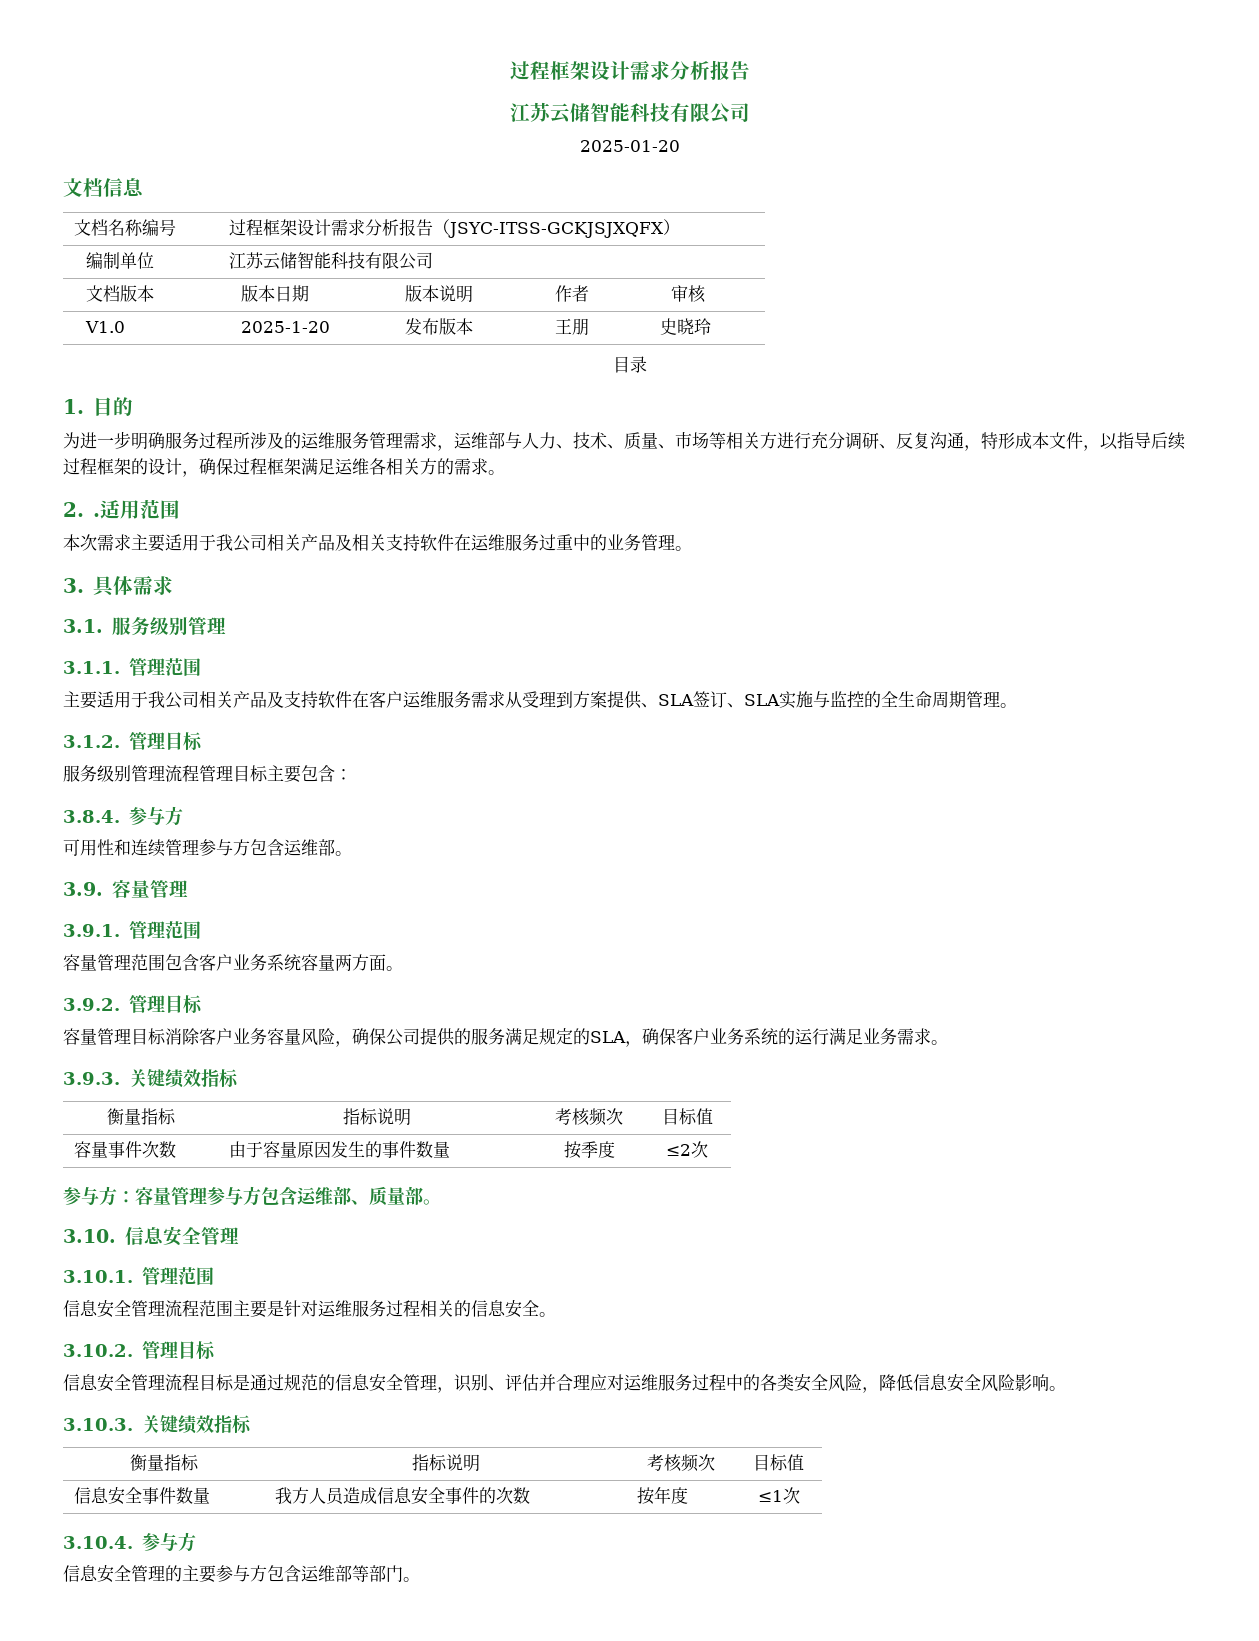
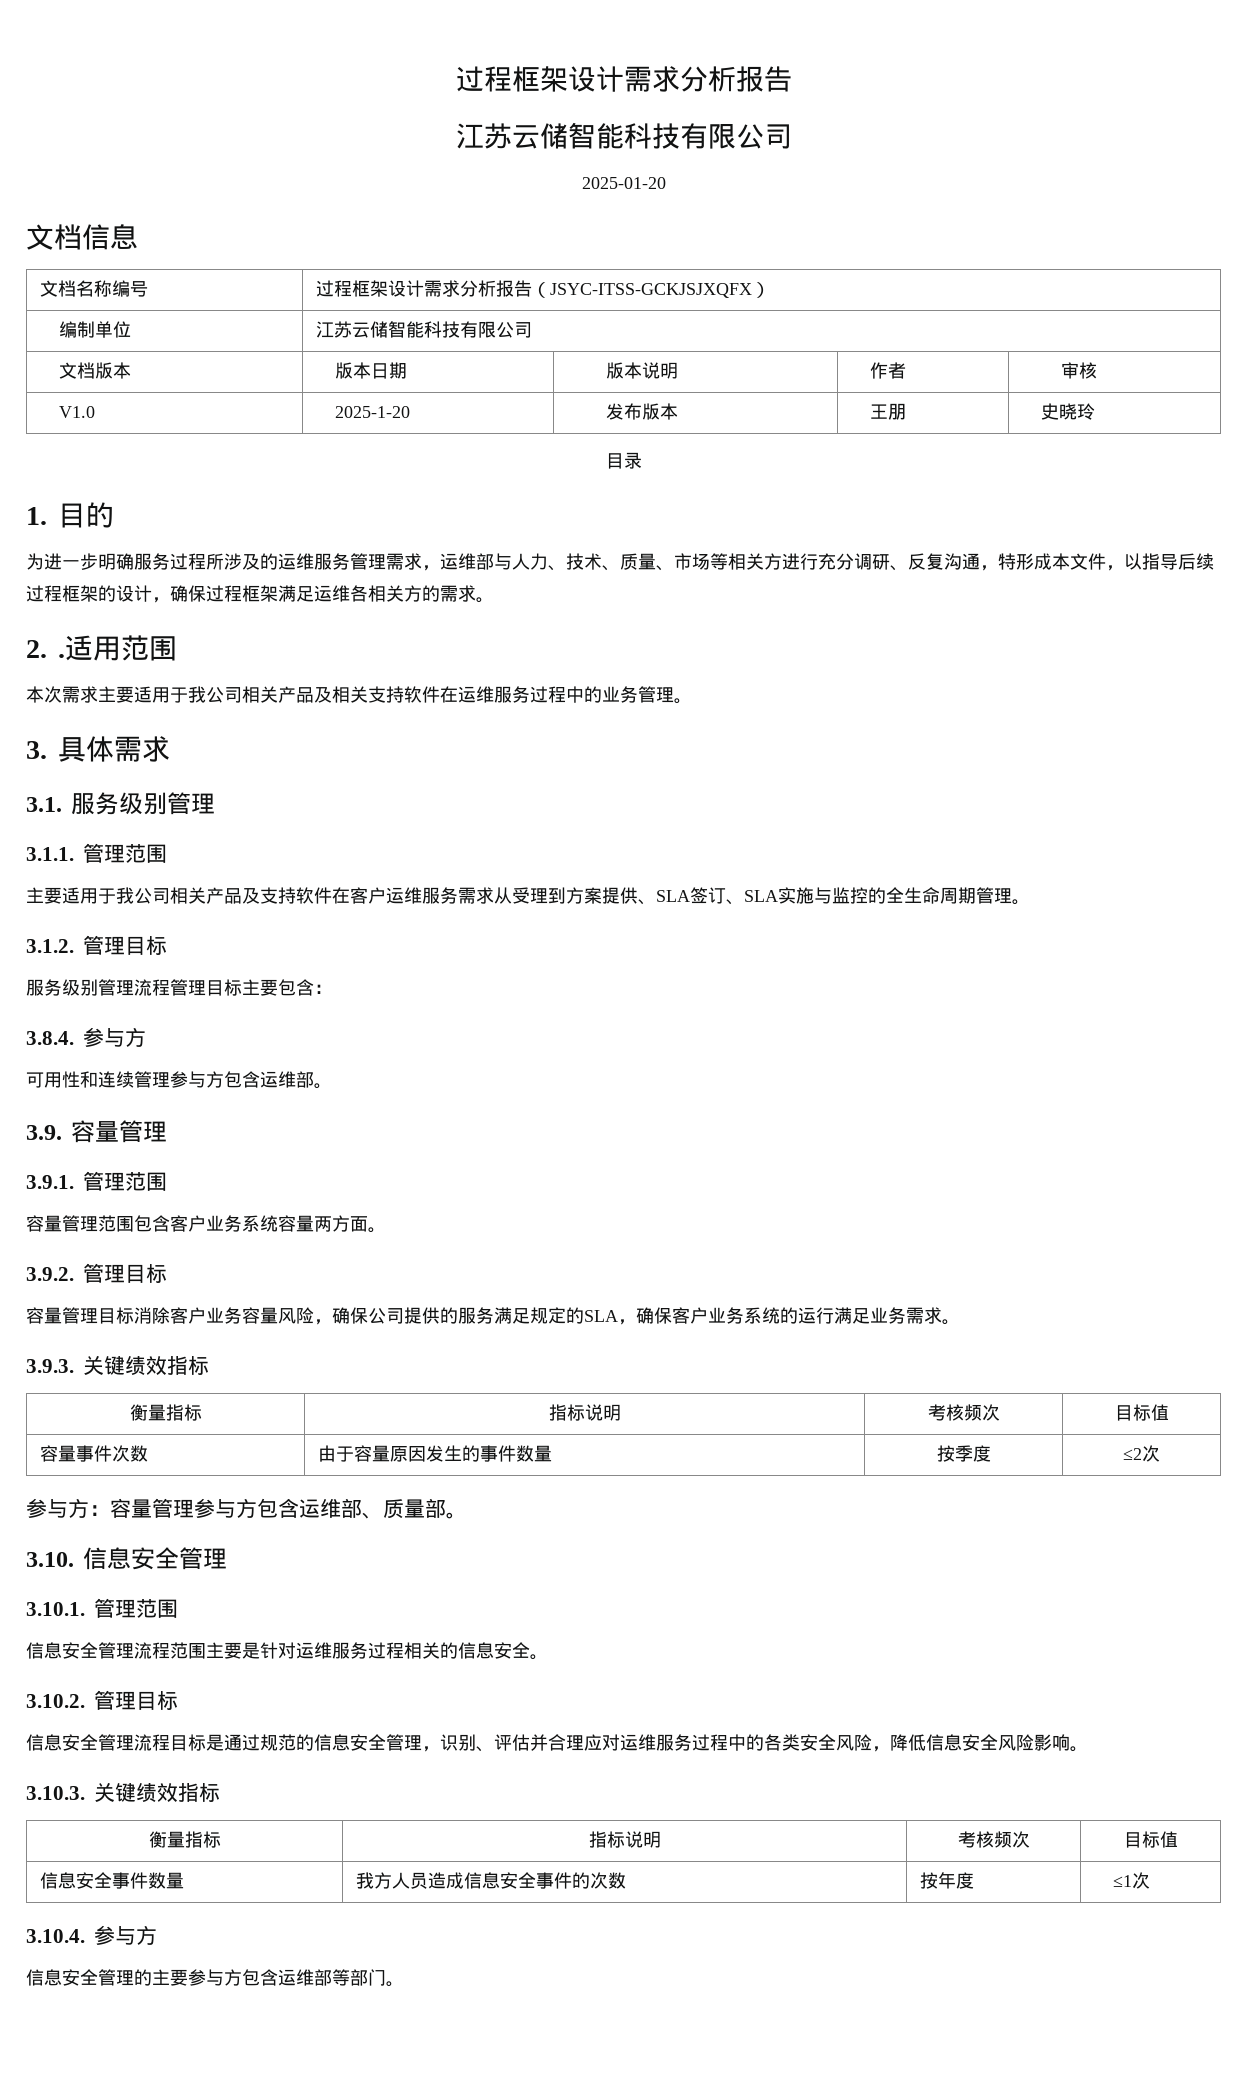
[556,534,573,550] 重 -> [548,686,566,703] 程

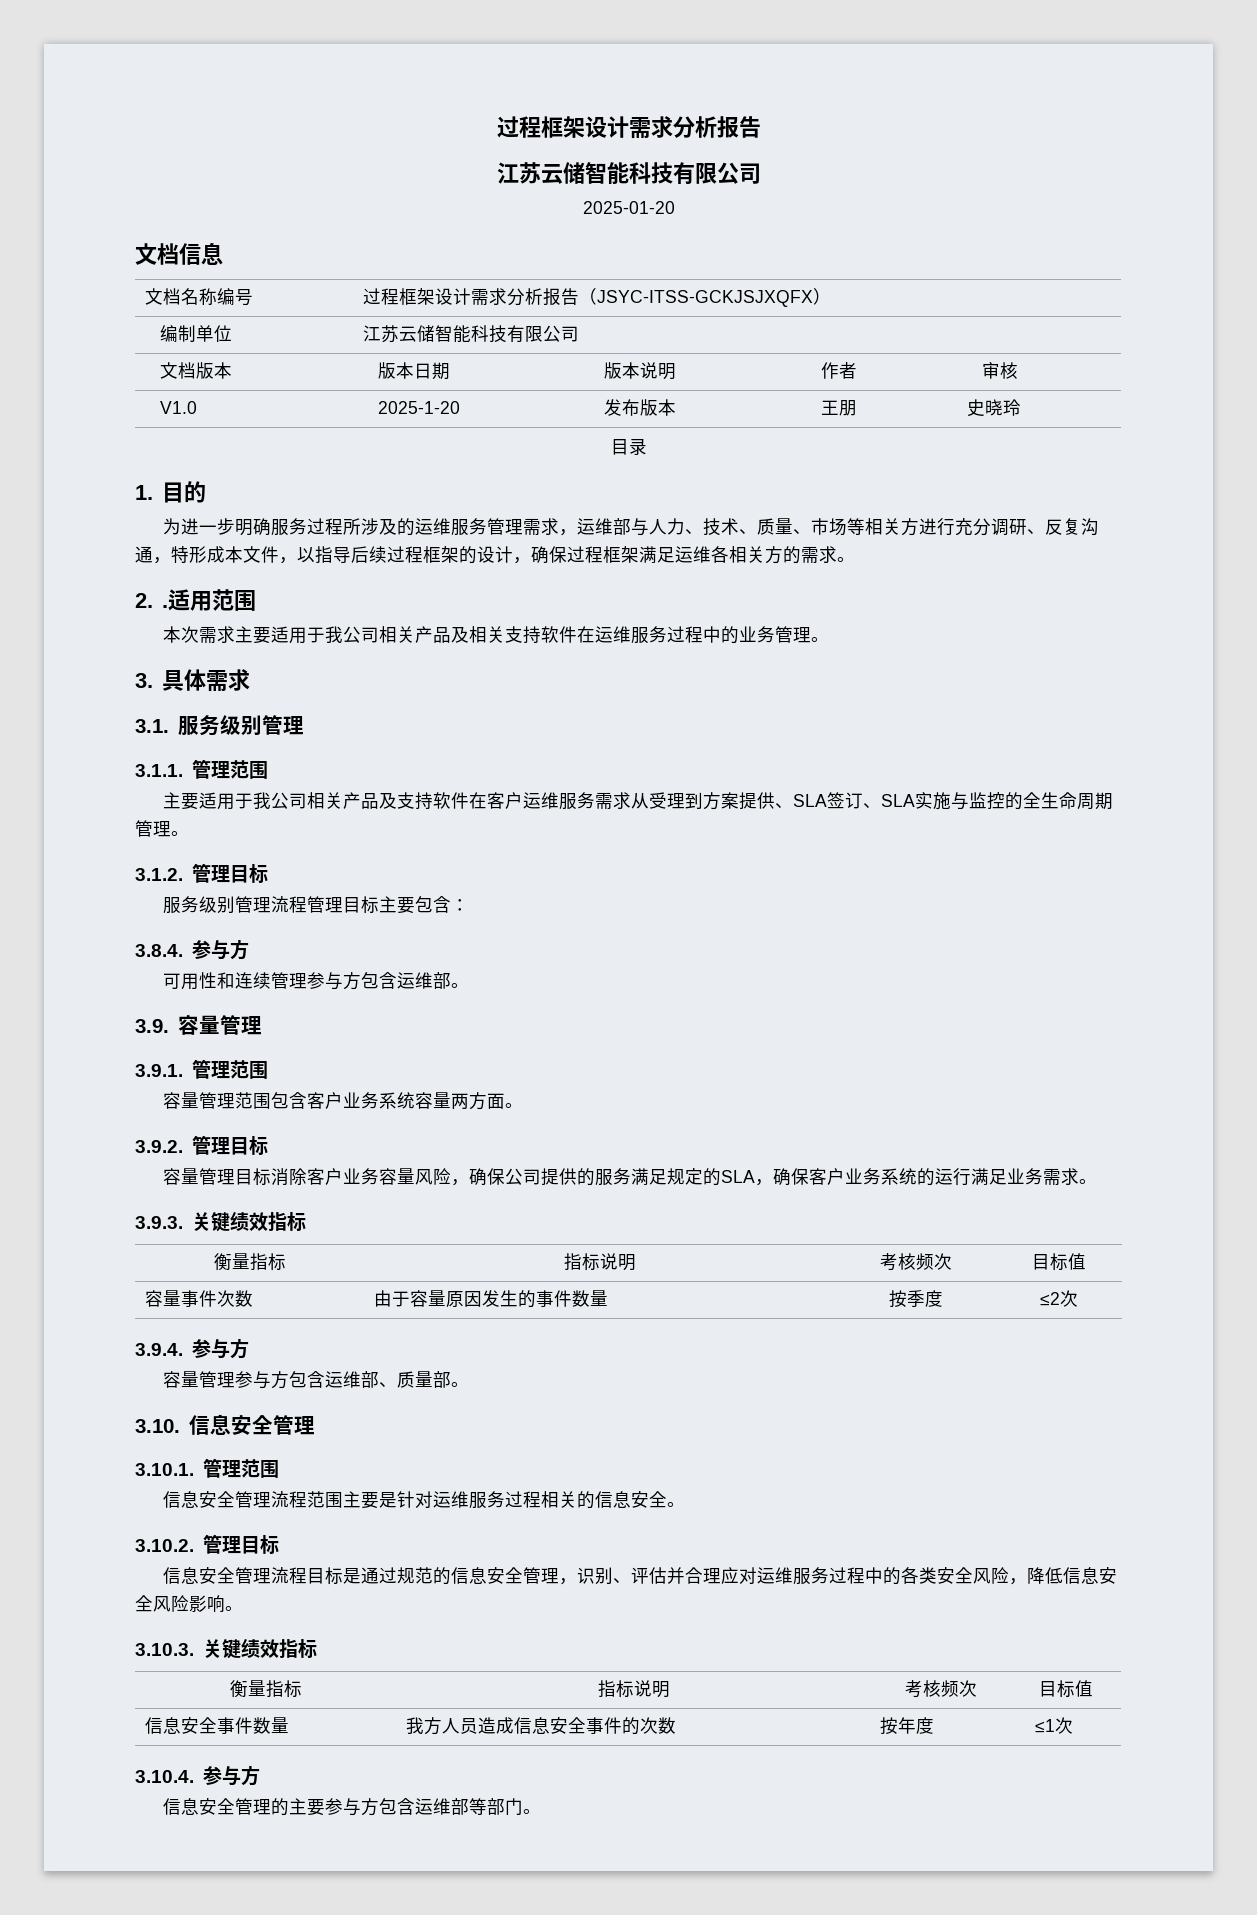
[26,1498,110,1518] 参与方： -> [135,1338,249,1359] 3.9.4.参与方 //

